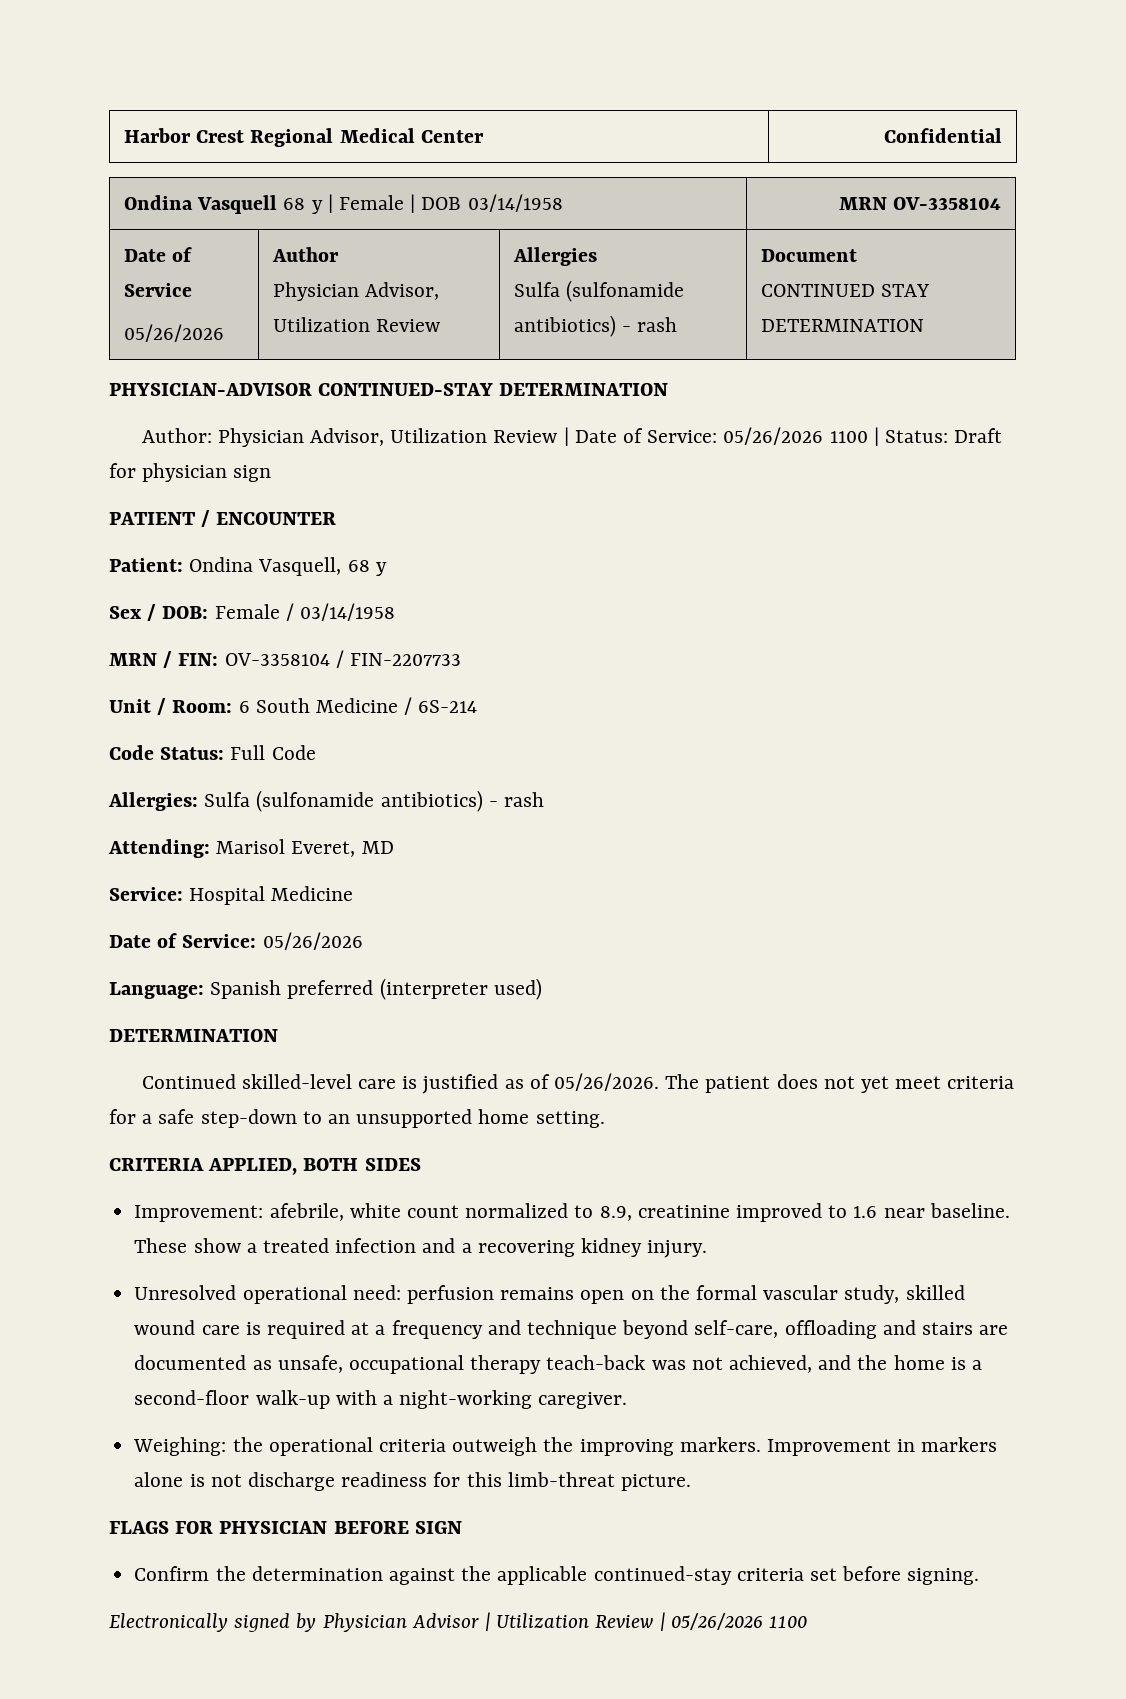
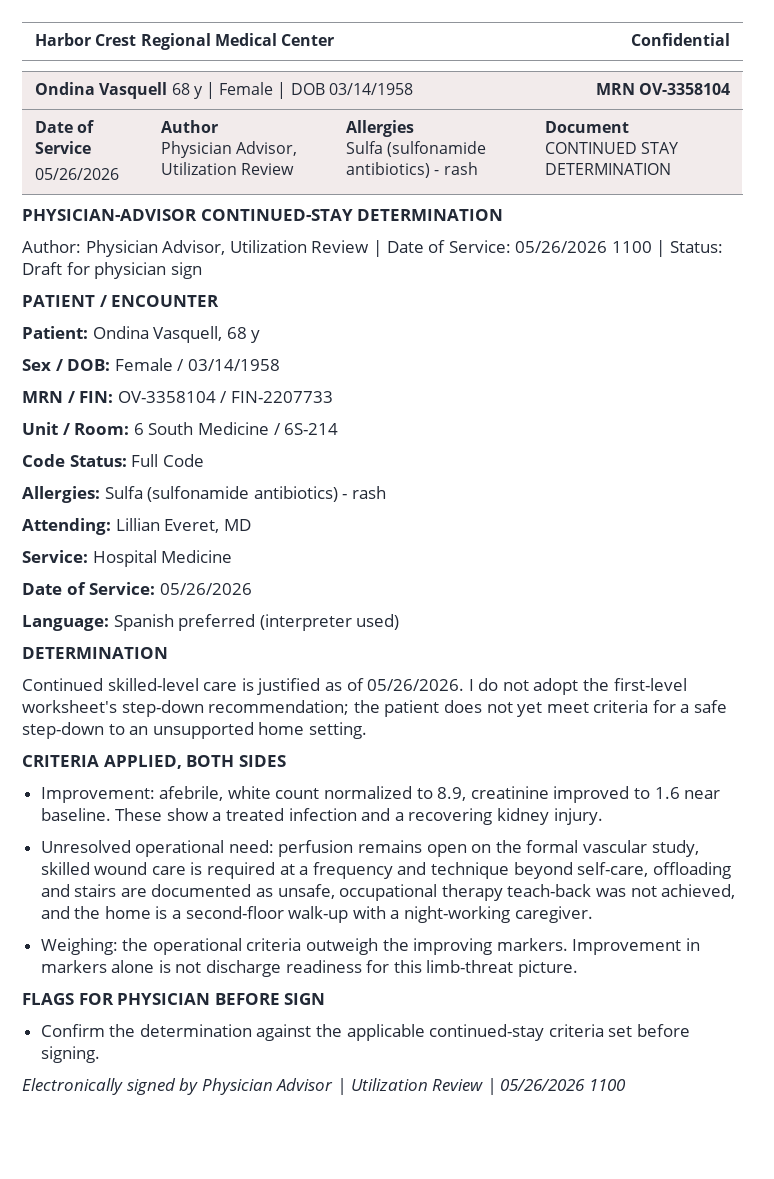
[216,839,286,854] Marisol -> [115,518,160,531] Lillian
[665,1074,700,1089] The -> [468,678,687,695] [22,700,380,717] I do not adopt the first-level worksheet's step-down recommendation; the

